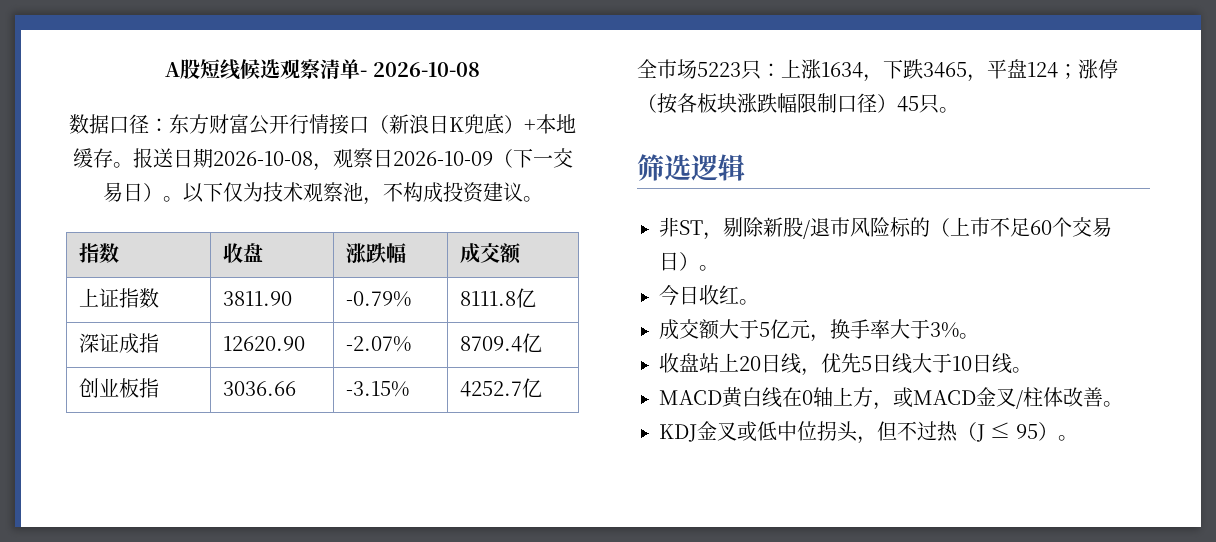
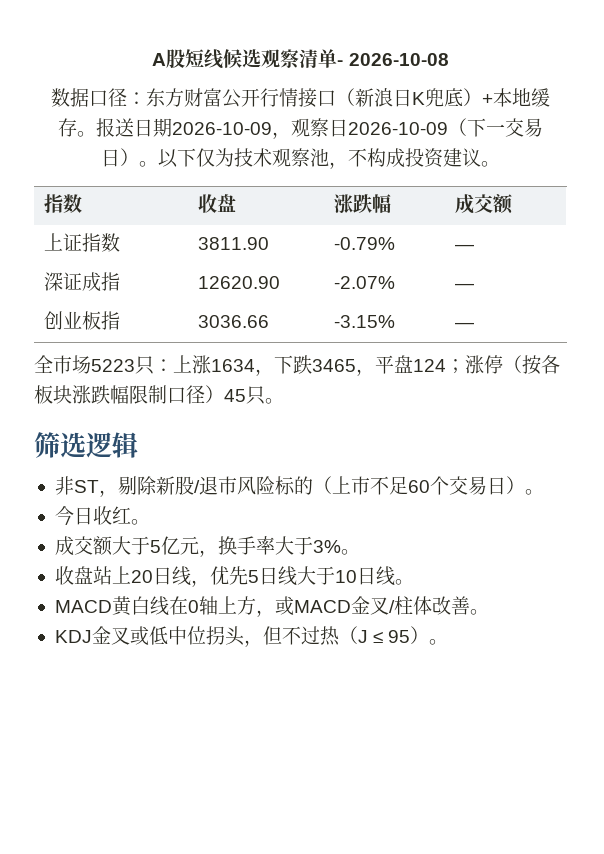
[212,151,313,166] 2026-10-08 -> [172,122,272,135] 2026-10-09
[460,288,537,308] 8111.8亿 -> [455,244,475,250] —
[460,333,543,353] 8709.4亿 -> [455,283,475,289] —
[460,378,543,398] 4252.7亿 -> [455,322,475,328] —

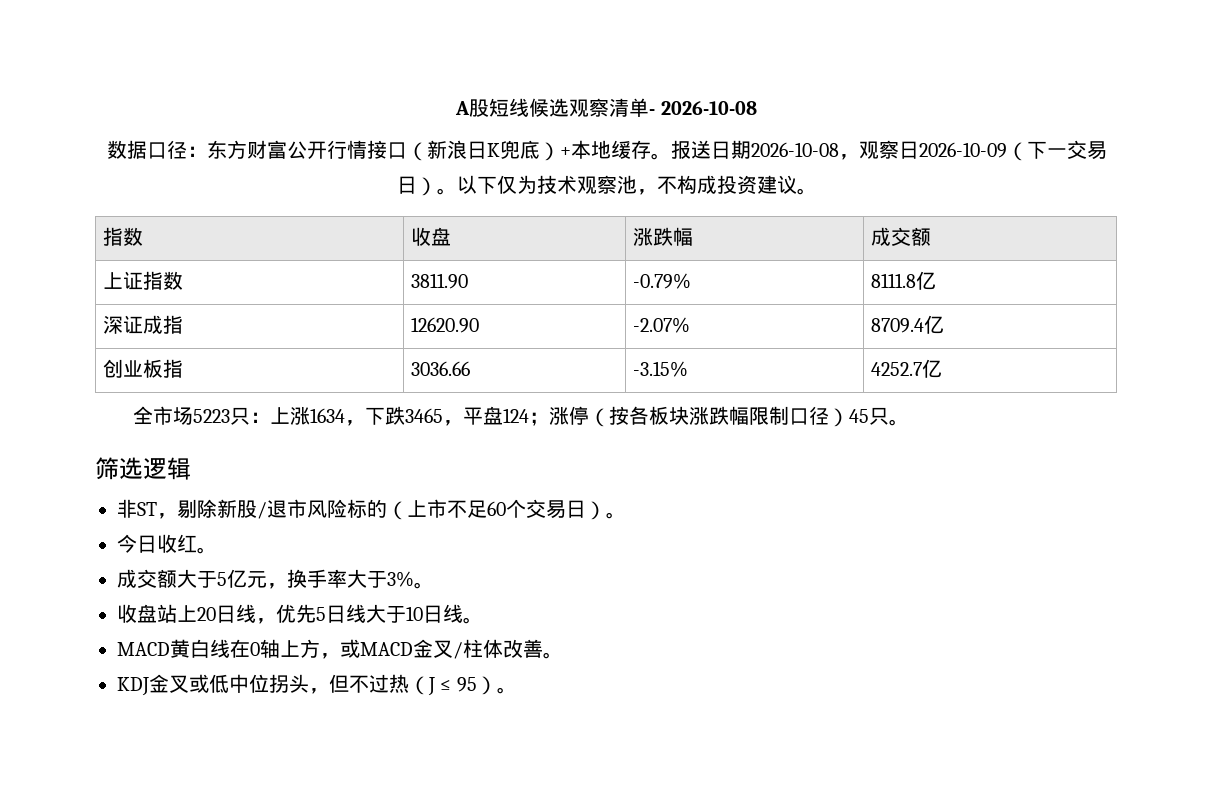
[172,122,272,135] 2026-10-09 -> [750,142,839,157] 2026-10-08
[455,244,475,250] — -> [871,271,937,290] 8111.8亿
[455,283,475,289] — -> [871,315,945,334] 8709.4亿
[455,322,475,328] — -> [871,359,943,378] 4252.7亿

